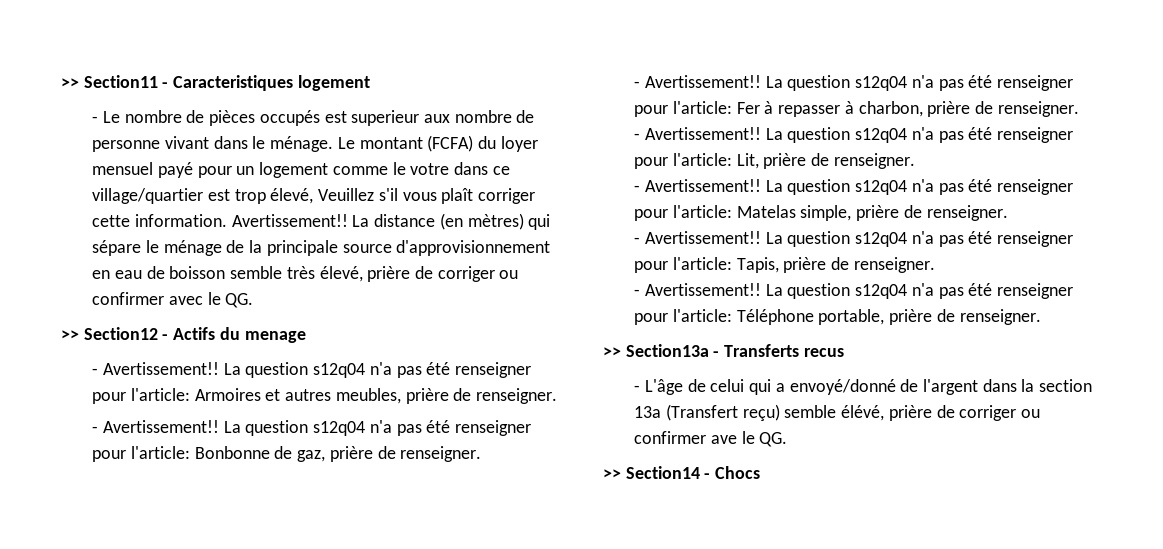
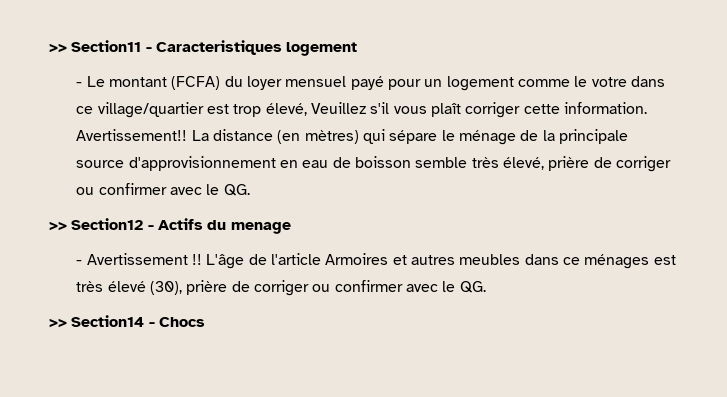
[124,110,535,126] [92,136,355,152] nombre de pièces occupés est superieur aux nombre de personne vivant dans le ménage. Le -> (105, 81) none
[102,362,531,378] [92,388,557,404] [92,420,531,436] [92,446,482,462] [634,75,1073,91] [634,101,1079,117] [634,127,1073,143] [634,153,915,169] [634,179,1073,195] [634,205,1008,221] [634,231,1073,247] [634,257,935,273] [634,283,1073,299] [634,309,1041,325] [603,344,844,357] [634,379,1093,395] [634,404,1040,421] [634,431,737,444] Avertissement!! La question s12q04 n'a pas été renseigner pour l'article: Armoires et autres meubles, prière de renseigner. // - Avertissement!! La question s12q04 n'a pas été renseigner pour l'article: Bonbonne de gaz, prière de renseigner. // - Avertissement!! La question s12q04 n'a pas été renseigner pour l'article: Fer à repasser à charbon, prière de renseigner. // - Avertissement!! La question s12q04 n'a pas été renseigner pour l'article: Lit, prière de renseigner. // - Avertissement!! La question s12q04 n'a pas été renseigner pour l'article: Matelas simple, prière de renseigner. // - Avertissement!! La question s12q04 n'a pas été renseigner pour l'article: Tapis, prière de renseigner. // - Avertissement!! La question s12q04 n'a pas été renseigner pour l'article: Téléphone portable, prière de renseigner. // >> Section13a - Transferts recus // - L'âge de celui qui a envoyé/donné de l'argent dans la section 13a (Transfert reçu) semble élévé, prière de corriger ou confirmer ave -> [86,253,676,269] [76,280,439,296] Avertissement !! L'âge de l'article Armoires et autres meubles dans ce ménages est très élevé (30), prière de corriger ou confirmer avec

